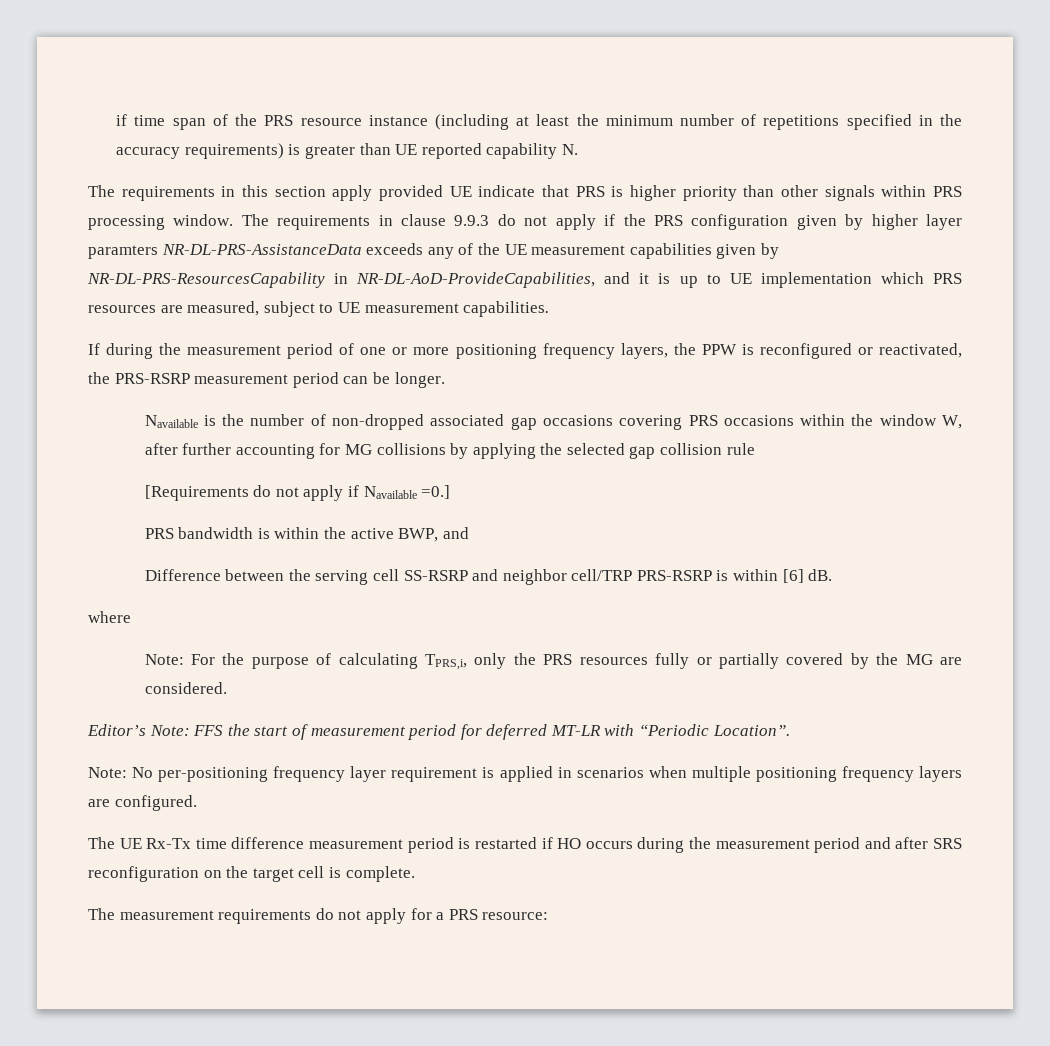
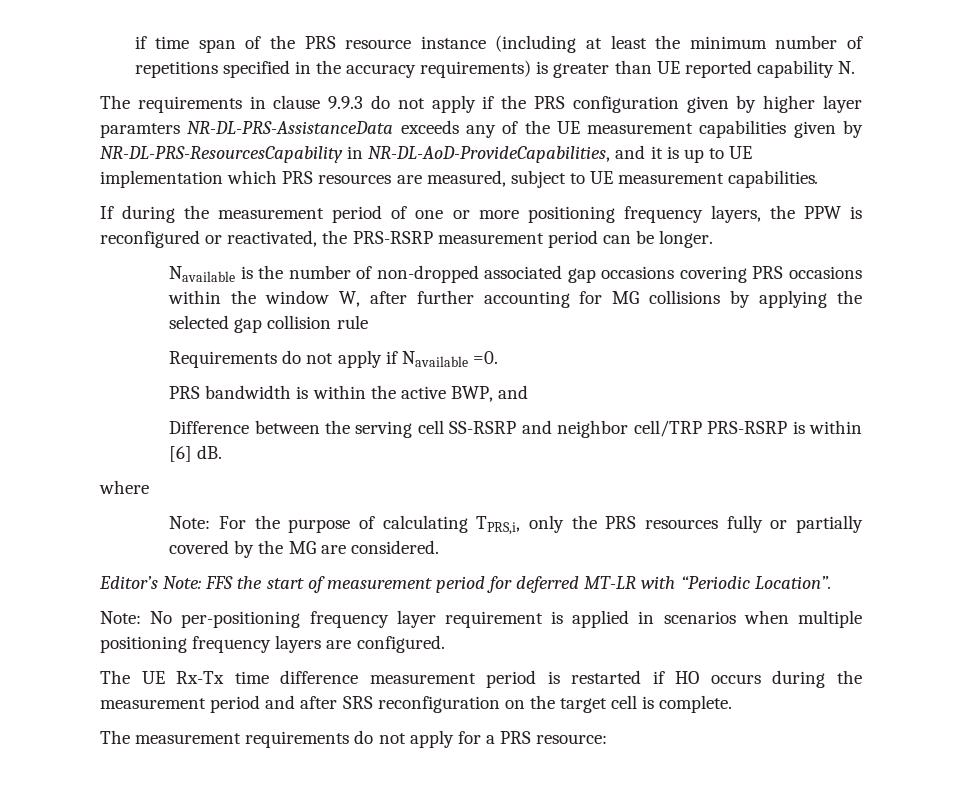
[241,185,962,201] [88,214,393,230] this section apply provided UE indicate that PRS is higher priority than other signals within PRS processing window. The requirements in -> (266, 102) none
[144,485,249,501] [Requirements -> [169,351,278,368] Requirements
[421,485,451,499] =0.] -> [472,351,498,364] =0.

